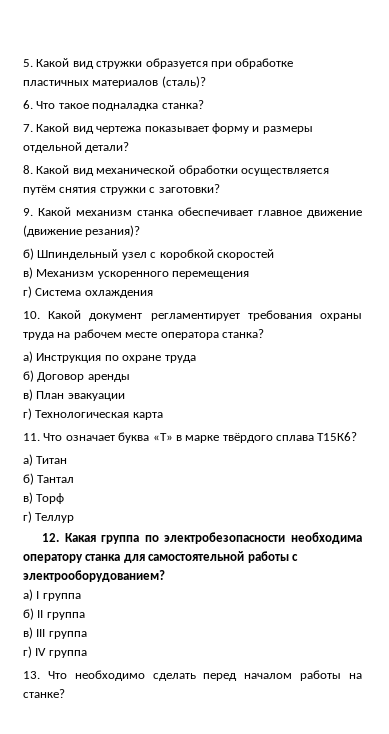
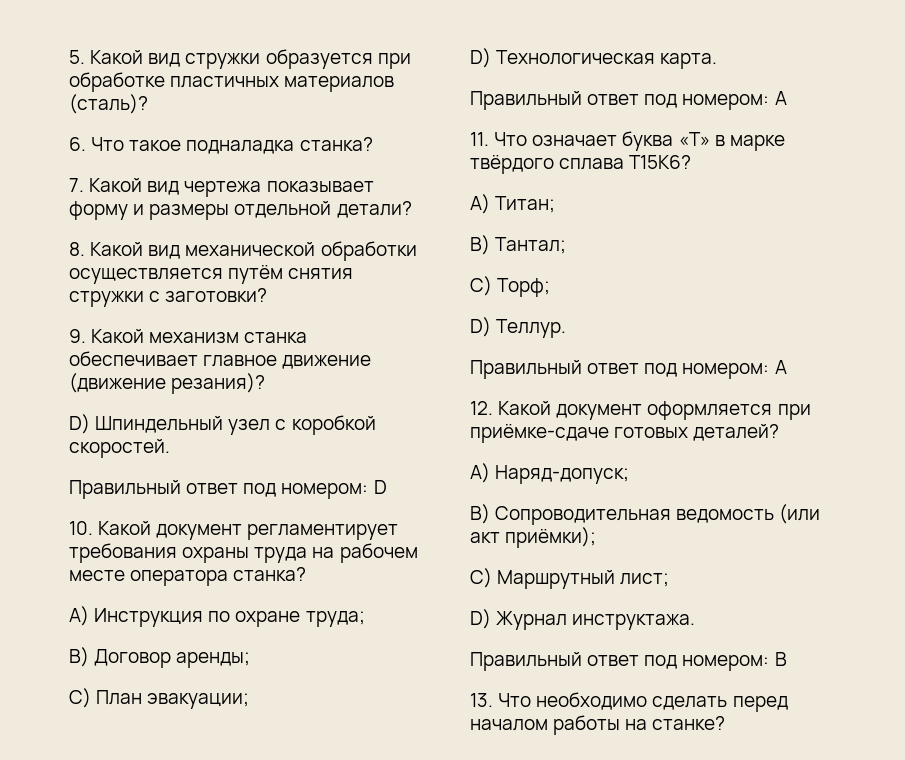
[23,248,34,260] б) -> [69,414,90,434] D)
[216,249,274,260] [23,267,250,279] [23,286,153,298] скоростей // в) Механизм ускоренного перемещения // г) Система охлаждения -> [69,439,170,458] [69,480,387,499] скоростей. // Правильный ответ под номером: D
[23,351,33,363] а) -> [69,606,89,626] A)
[164,355,196,363] [23,370,130,382] [23,389,125,401] [23,408,163,420] труда // б) Договор аренды // в) План эвакуации // г) Технологическая карта -> [305,611,365,627] [69,647,251,668] [69,688,250,709] [470,48,718,69] [470,91,787,110] труда; // B) Договор аренды; // C) План эвакуации; // D) Технологическая карта. // Правильный ответ под номером: A
[23,454,68,466] [23,473,75,485] [23,492,65,504] [23,511,75,523] [41,532,362,544] [23,551,298,563] [23,570,165,582] [23,589,81,601] [23,608,85,620] [23,627,87,639] [23,646,87,658] а) Титан // б) Тантал // в) Торф // г) Теллур // 12. Какая группа по электробезопасности необходима оператору станка для самостоятельной работы с электрооборудованием? // а) I группа // б) II группа // в) III группа // г) IV группа -> [470,194,556,214] [470,235,567,255] [470,276,551,297] [470,317,567,338] [470,360,787,379] [470,401,811,420] [470,424,780,443] [470,463,630,484] [470,504,821,525] [470,527,597,548] [470,568,670,589] [470,609,696,630] [470,652,787,671] A) Титан; // B) Тантал; // C) Торф; // D) Теллур. // Правильный ответ под номером: A // 12. Какой документ оформляется при приёмке-сдаче готовых деталей? // A) Наряд-допуск; // B) Сопроводительная ведомость (или акт приёмки); // C) Маршрутный лист; // D) Журнал инструктажа. // Правильный ответ под номером: B

